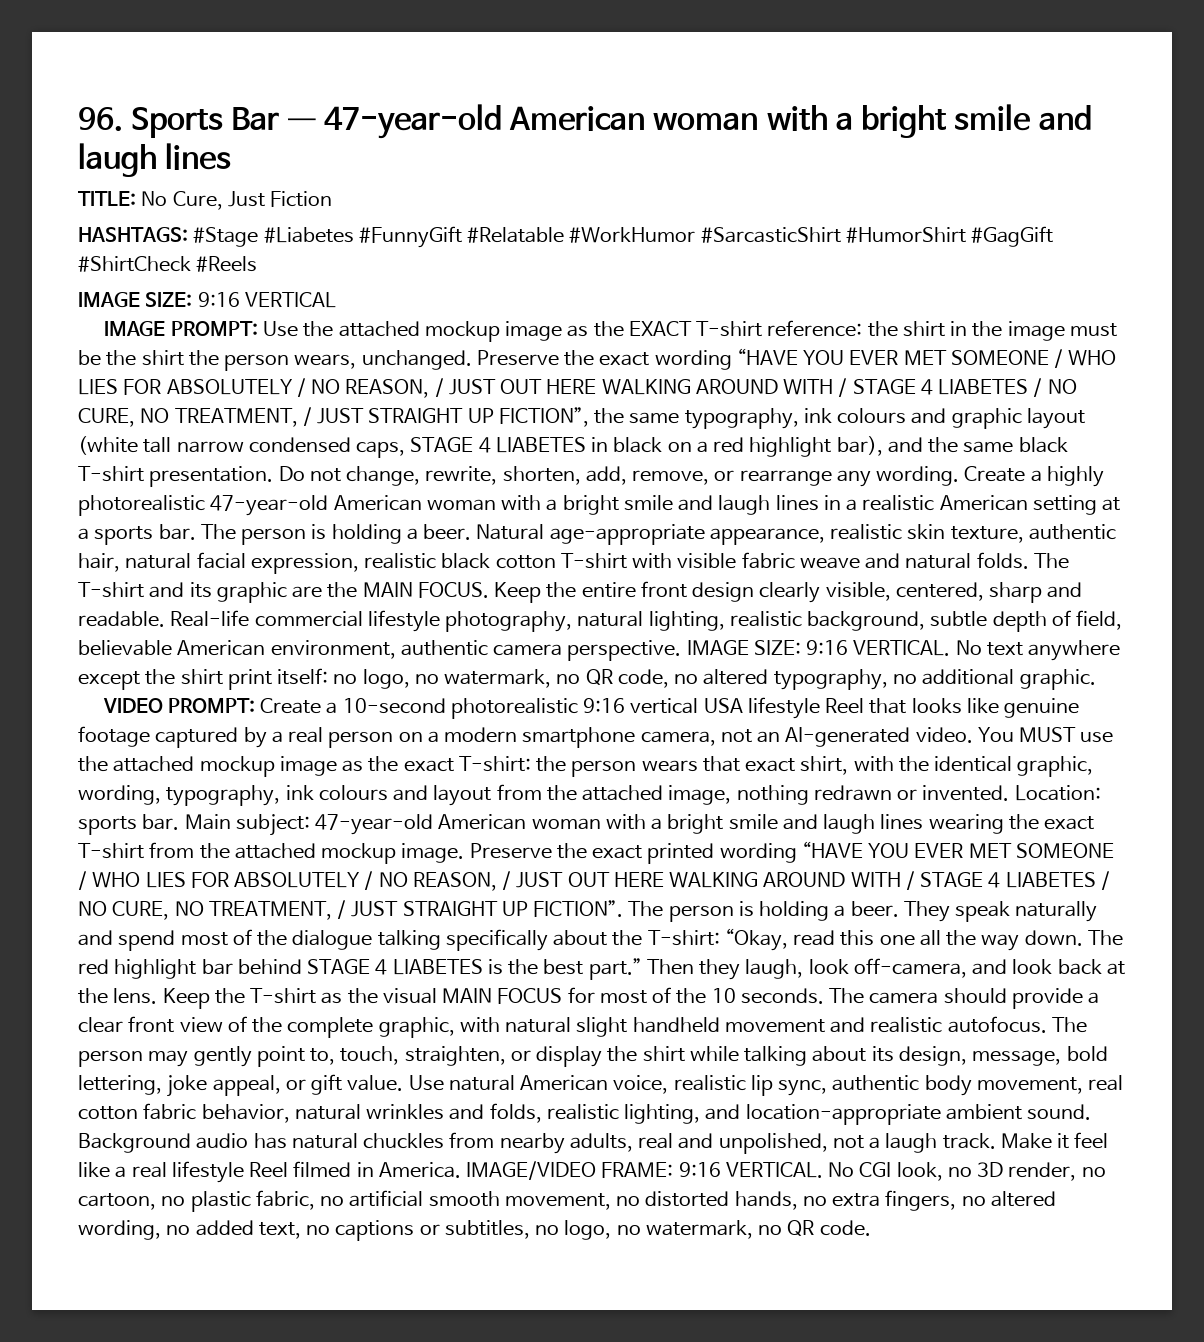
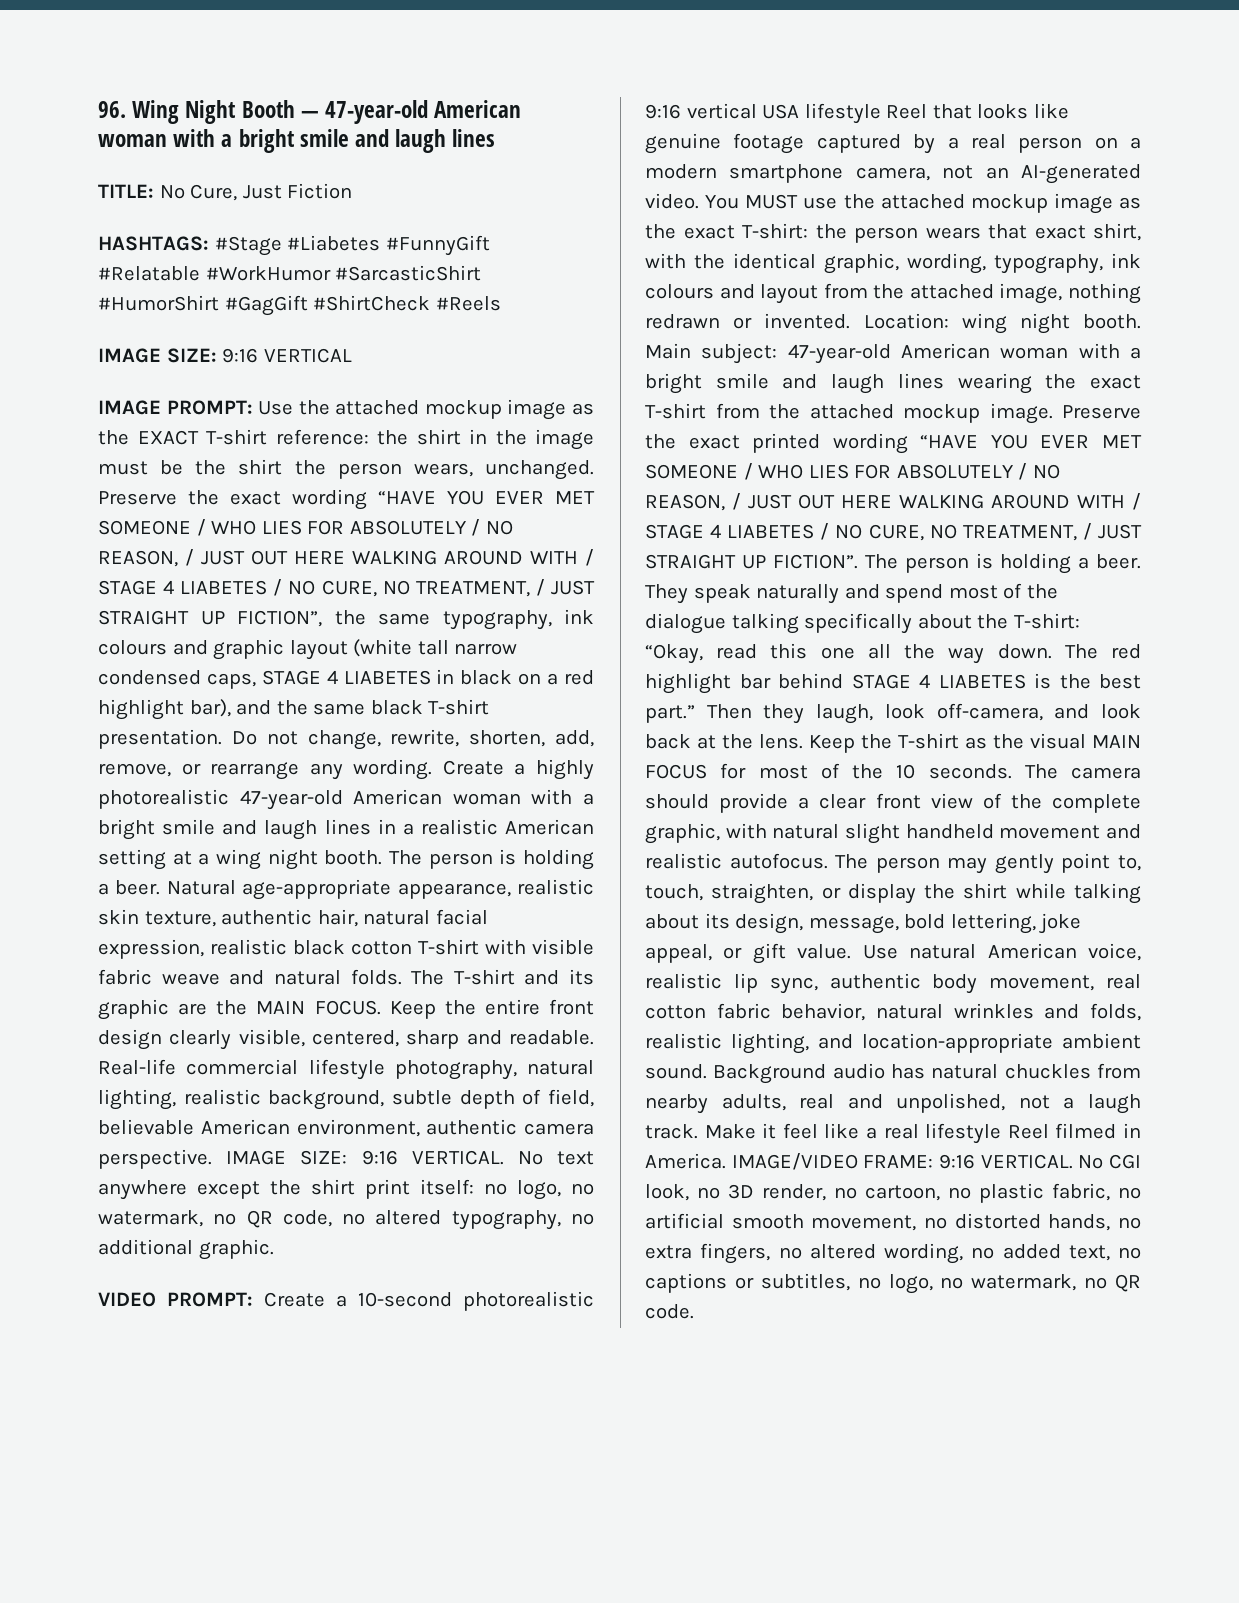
[131,107,280,138] Sports Bar -> [132,100,295,124] Wing Night Booth
[94,524,196,545] sports bar. -> [216,849,383,870] wing night booth.
[78,814,180,835] sports bar. -> [961,313,1141,334] wing night booth.

